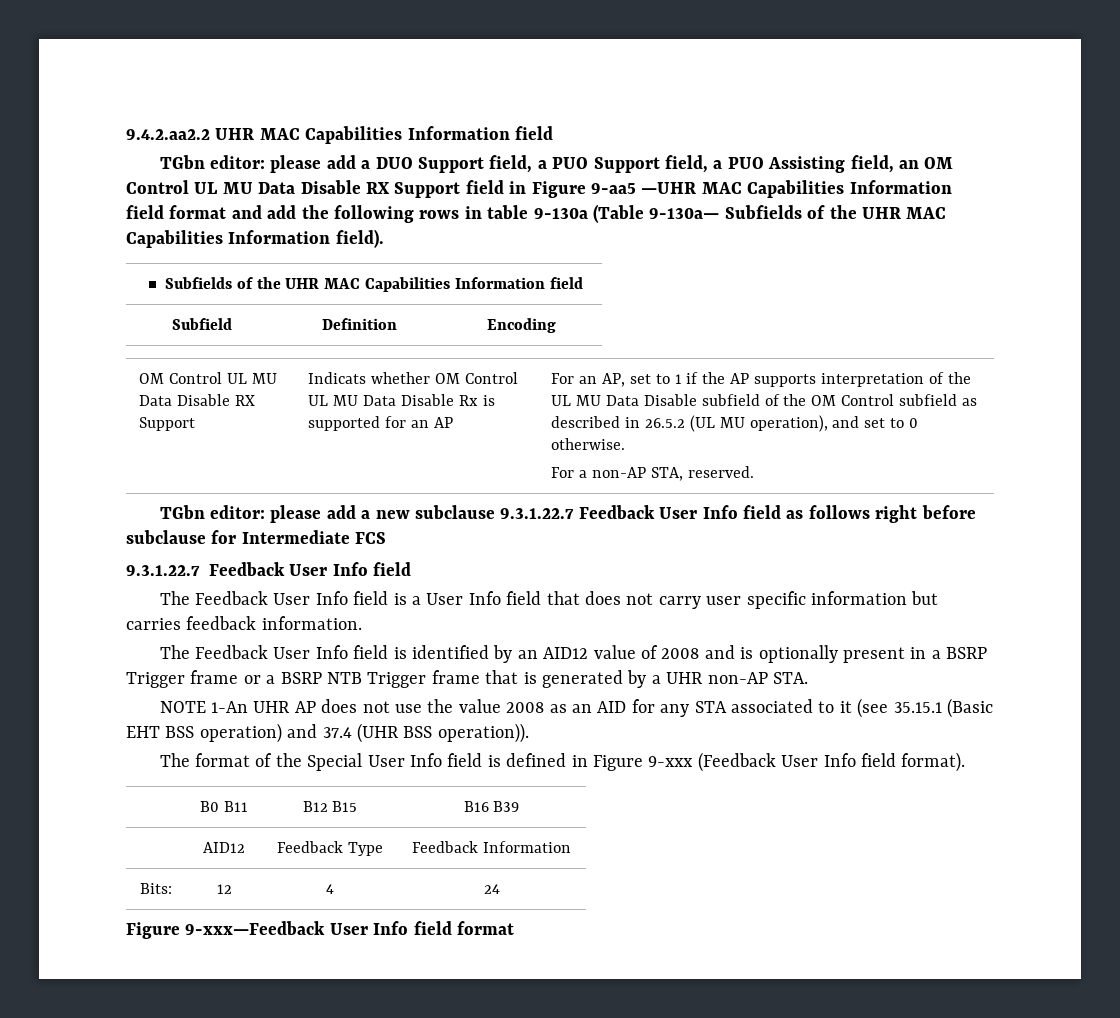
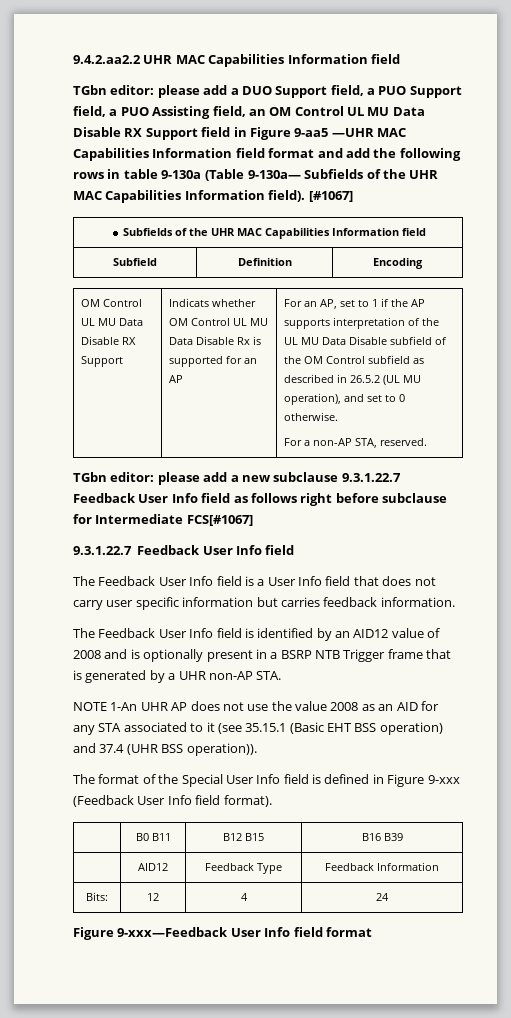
(384, 238) none -> [308,191,353,202] [#1067]
[355,532,387,544] FCS -> [186,515,253,526] FCS[#1067]
[126,670,322,688] Trigger frame or a BSRP -> (312, 654) none

